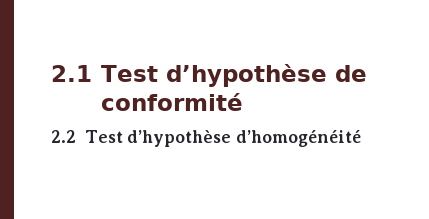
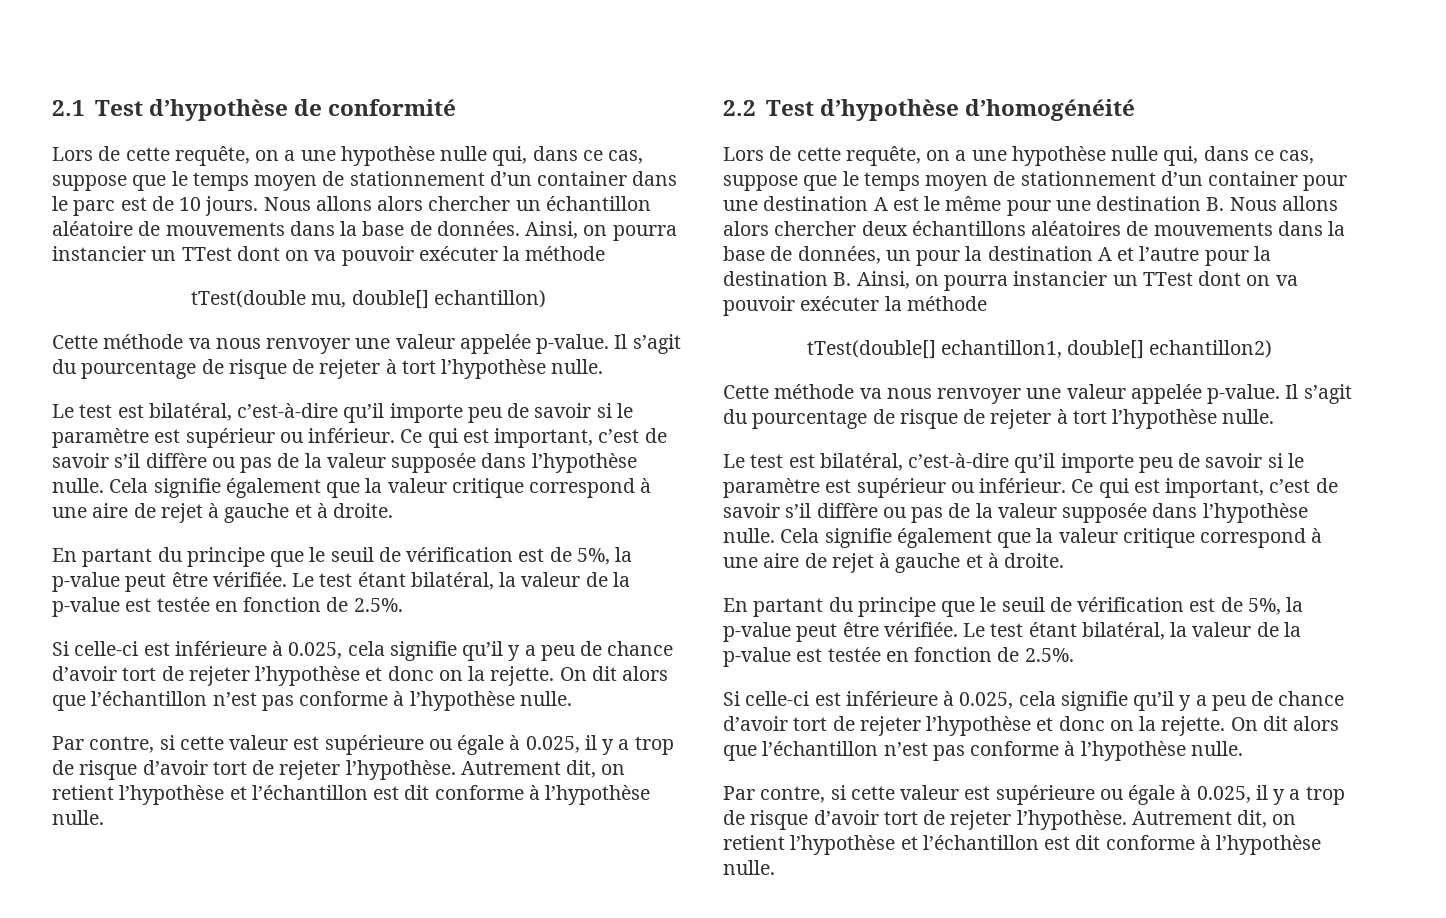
[51,129,362,147] 2.2 Test d’hypothèse d’homogénéité -> [52,146,644,166] [52,171,678,191] [52,196,651,216] [52,221,677,241] [52,246,606,266] [191,290,546,309] [52,334,681,354] [52,359,604,379] [52,403,633,423] [52,428,667,448] [52,453,637,473] [52,478,652,498] [52,503,394,523] [52,547,633,567] [52,572,630,592] [52,597,403,617] [52,641,674,661] [52,666,669,686] [52,691,572,711] [52,735,674,755] [52,760,626,780] [52,785,651,805] [52,810,104,825] [723,99,1135,121] [723,146,1315,166] [723,171,1348,191] [723,196,1338,216] [723,221,1346,236] [723,246,1271,266] [723,271,1298,291] [723,296,987,316] [806,340,1273,359] [723,384,1352,404] [723,409,1275,429] [723,453,1304,473] [723,478,1338,498] [723,503,1308,523] [723,528,1323,548] [723,553,1065,573] [723,597,1304,617] [723,622,1301,642] [723,647,1074,667] [723,691,1345,711] [723,716,1340,736] [723,741,1243,761] [723,785,1345,805] [723,810,1297,830] [723,835,1322,855] [723,860,775,875] Lors de cette requête, on a une hypothèse nulle qui, dans ce cas, suppose que le temps moyen de stationnement d’un container dans le parc est de 10 jours. Nous allons alors chercher un échantillon aléatoire de mouvements dans la base de données. Ainsi, on pourra instancier un TTest dont on va pouvoir exécuter la méthode // tTest(double mu, double[] echantillon) // Cette méthode va nous renvoyer une valeur appelée p-value. Il s’agit du pourcentage de risque de rejeter à tort l’hypothèse nulle. // Le test est bilatéral, c’est-à-dire qu’il importe peu de savoir si le paramètre est supérieur ou inférieur. Ce qui est important, c’est de savoir s’il diffère ou pas de la valeur supposée dans l’hypothèse nulle. Cela signifie également que la valeur critique correspond à une aire de rejet à gauche et à droite. // En partant du principe que le seuil de vérification est de 5%, la p-value peut être vérifiée. Le test étant bilatéral, la valeur de la p-value est testée en fonction de 2.5%. // Si celle-ci est inférieure à 0.025, cela signifie qu’il y a peu de chance d’avoir tort de rejeter l’hypothèse et donc on la rejette. On dit alors que l’échantillon n’est pas conforme à l’hypothèse nulle. // Par contre, si cette valeur est supérieure ou égale à 0.025, il y a trop de risque d’avoir tort de rejeter l’hypothèse. Autrement dit, on retient l’hypothèse et l’échantillon est dit conforme à l’hypothèse nulle. // 2.2 Test d’hypothèse d’homogénéité // Lors de cette requête, on a une hypothèse nulle qui, dans ce cas, suppose que le temps moyen de stationnement d’un container pour une destination A est le même pour une destination B. Nous allons alors chercher deux échantillons aléatoires de mouvements dans la base de données, un pour la destination A et l’autre pour la destination B. Ainsi, on pourra instancier un TTest dont on va pouvoir exécuter la méthode // tTest(double[] echantillon1, double[] echantillon2) // Cette méthode va nous renvoyer une valeur appelée p-value. Il s’agit du pourcentage de risque de rejeter à tort l’hypothèse nulle. // Le test est bilatéral, c’est-à-dire qu’il importe peu de savoir si le paramètre est supérieur ou inférieur. Ce qui est important, c’est de savoir s’il diffère ou pas de la valeur supposée dans l’hypothèse nulle. Cela signifie également que la valeur critique correspond à une aire de rejet à gauche et à droite. // En partant du principe que le seuil de vérification est de 5%, la p-value peut être vérifiée. Le test étant bilatéral, la valeur de la p-value est testée en fonction de 2.5%. // Si celle-ci est inférieure à 0.025, cela signifie qu’il y a peu de chance d’avoir tort de rejeter l’hypothèse et donc on la rejette. On dit alors que l’échantillon n’est pas conforme à l’hypothèse nulle. // Par contre, si cette valeur est supérieure ou égale à 0.025, il y a trop de risque d’avoir tort de rejeter l’hypothèse. Autrement dit, on retient l’hypothèse et l’échantillon est dit conforme à l’hypothèse nulle.

